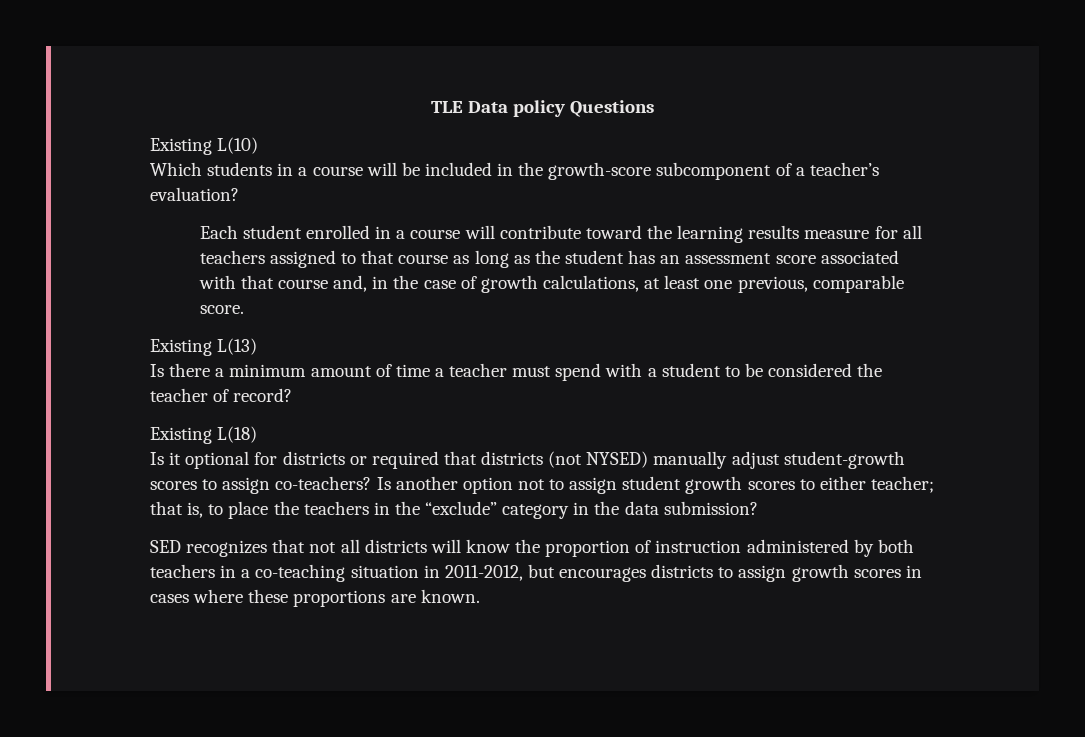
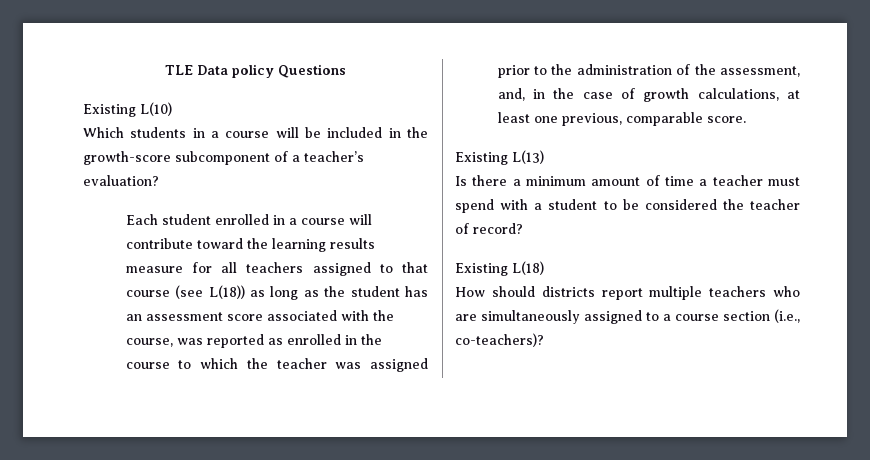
(449, 259) none -> [175,285,245,299] (see L(18))
[240,275,329,289] that course -> [372,310,394,321] [125,334,382,348] [125,358,428,372] [497,64,800,78] the course, was reported as enrolled in the course to which the teacher was assigned prior to the administration of the assessment,
[150,451,905,469] [150,476,934,494] [150,501,758,519] [150,539,914,557] [150,564,922,582] [150,589,480,607] Is it optional for districts or required that districts (not NYSED) manually adjust student-growth scores to assign co-teachers? Is another option not to assign student growth scores to either teacher; that is, to place the teachers in the “exclude” category in the data submission? // SED recognizes that not all districts will know the proportion of instruction administered by both teachers in a co-teaching situation in 2011-2012, but encourages districts to assign growth scores in cases where these proportions are known. -> [455,286,800,300] [455,309,800,324] [455,333,544,347] How should districts report multiple teachers who are simultaneously assigned to a course section (i.e., co-teachers)?

